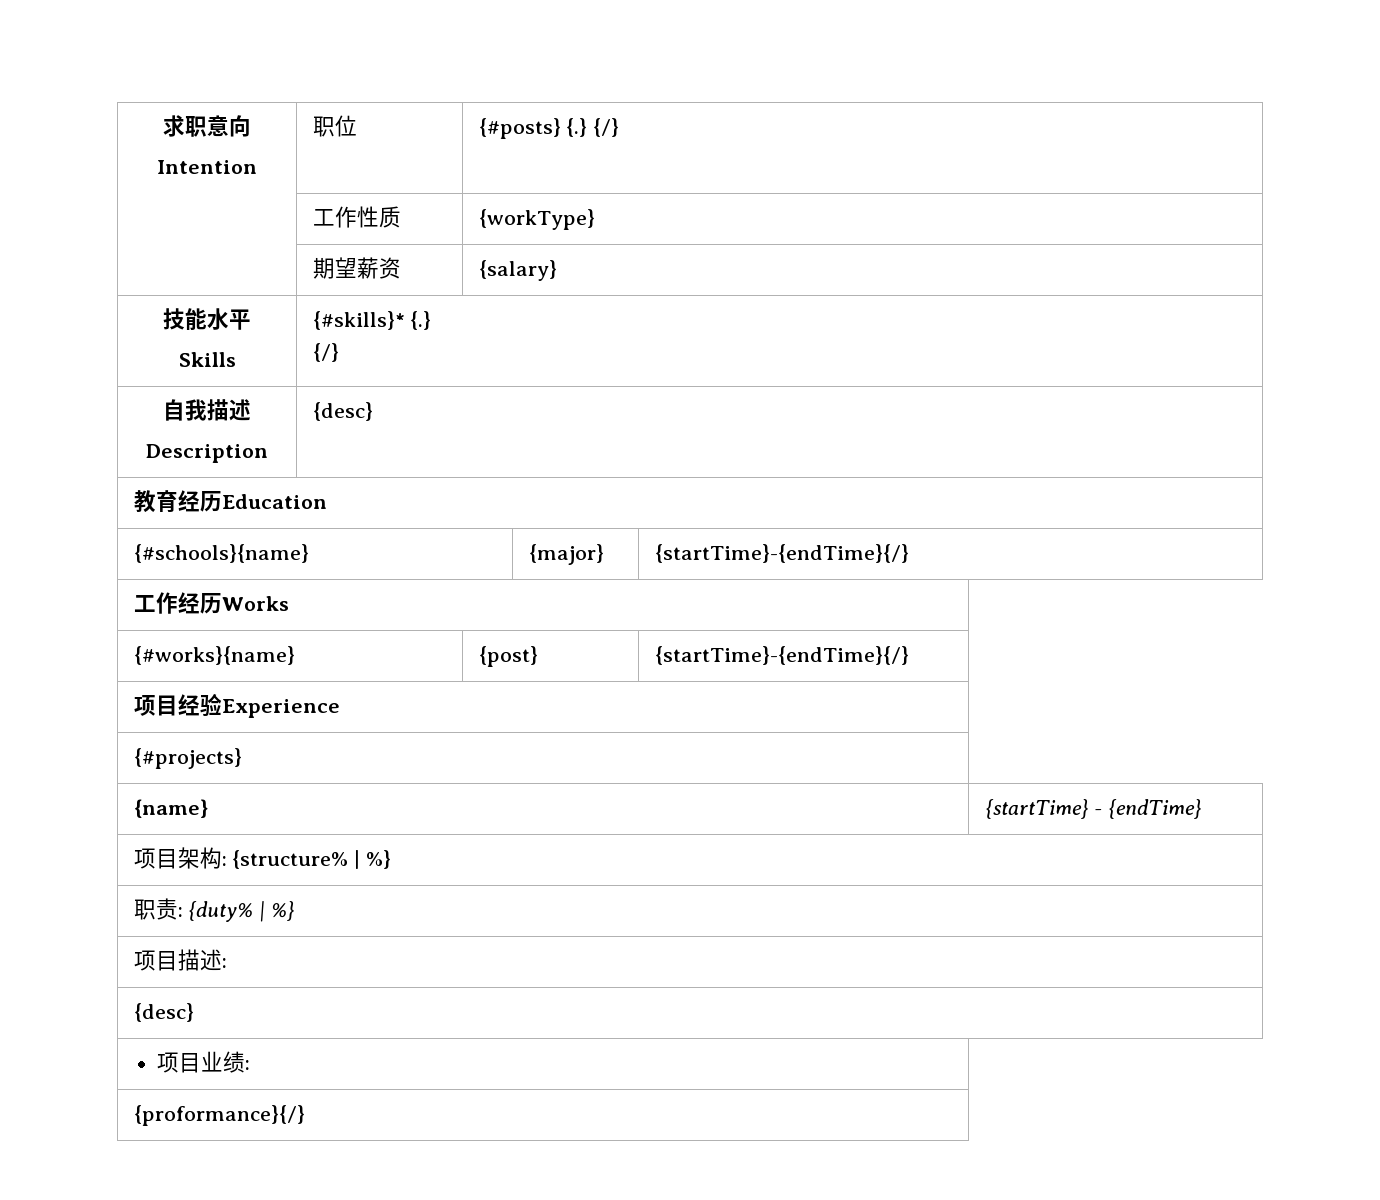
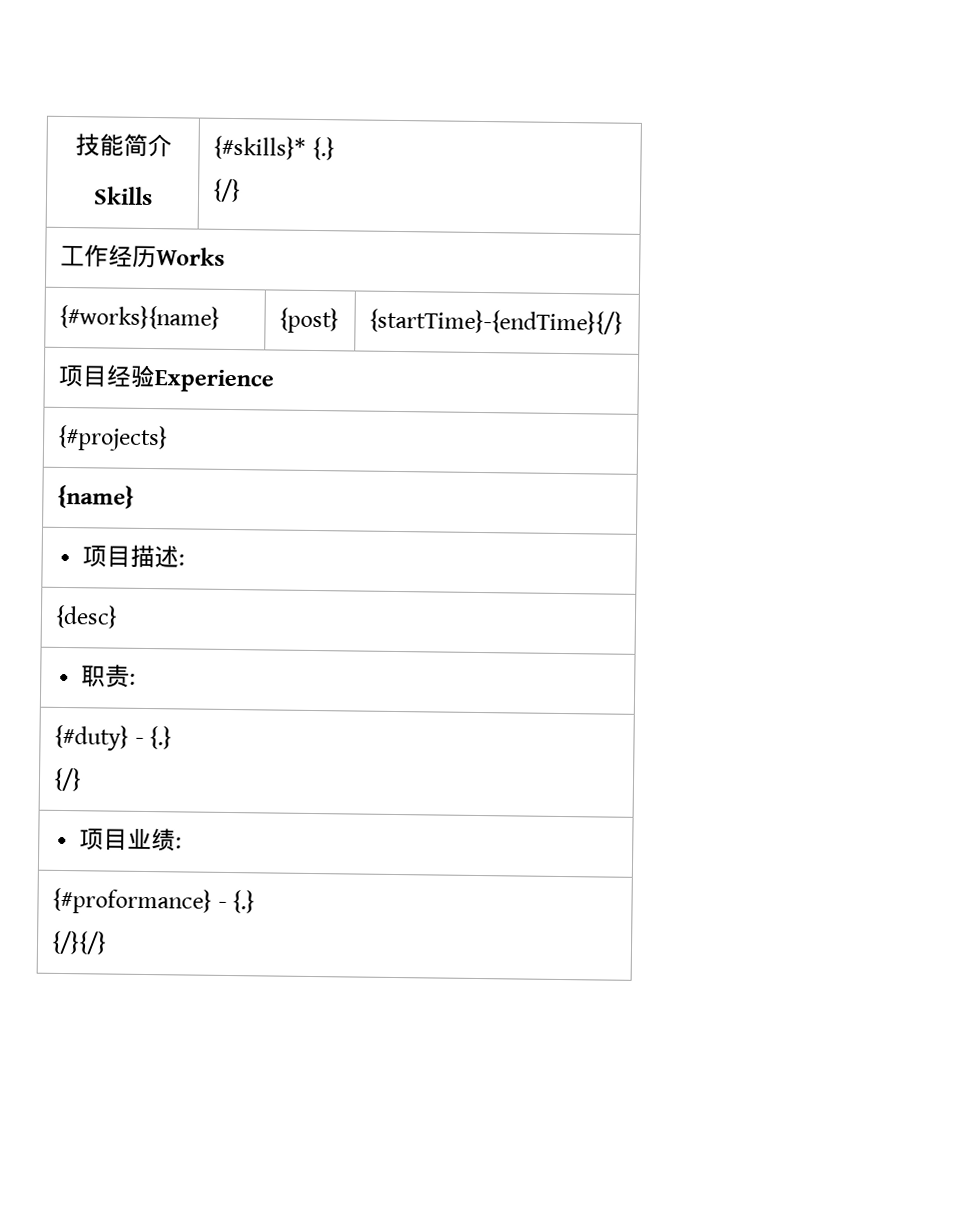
[163,115,251,137] [157,160,257,174] [312,115,357,137] [478,118,620,139] [312,206,401,228] [478,209,595,230] [312,257,401,279] [478,260,557,281] [163,308,251,330] [178,352,236,367] [312,311,432,330] [312,343,339,362] [163,399,251,421] [146,444,268,463] [312,402,373,421] [133,490,327,513] [133,544,309,563] [528,544,604,565] [654,544,909,563] 求职意向 // Intention | 职位 | {#posts} {.} {/} // | 工作性质 | {workType} // | 期望薪资 | {salary} // 技能水平 // Skills | {#skills}* {.} // {/} // 自我描述 // Description | {desc} // 教育经历Education // {#schools}{name} | {major} | {startTime}-{endTime}{/} -> [74,133,172,158] [92,186,153,206] [213,135,335,161] [212,178,242,203] 技能简介 // Skills | {#skills}* {.} // {/}
[984,799,1203,819] [133,847,391,869] [133,898,295,922] [133,949,227,971] [133,1003,194,1022] | {startTime} - {endTime} // 项目架构: {structure% | %} // 职责: {duty% | %} // 项目描述: // {desc} -> [82,544,186,569] [55,604,119,629] [81,664,137,688] [54,724,172,751] [53,767,83,792] // 项目描述: // {desc} // 职责: // {#duty} - {.} // {/}
[133,1105,305,1126] {proformance}{/} -> [52,887,255,915] [51,930,108,955] {#proformance} - {.} // {/}{/}

